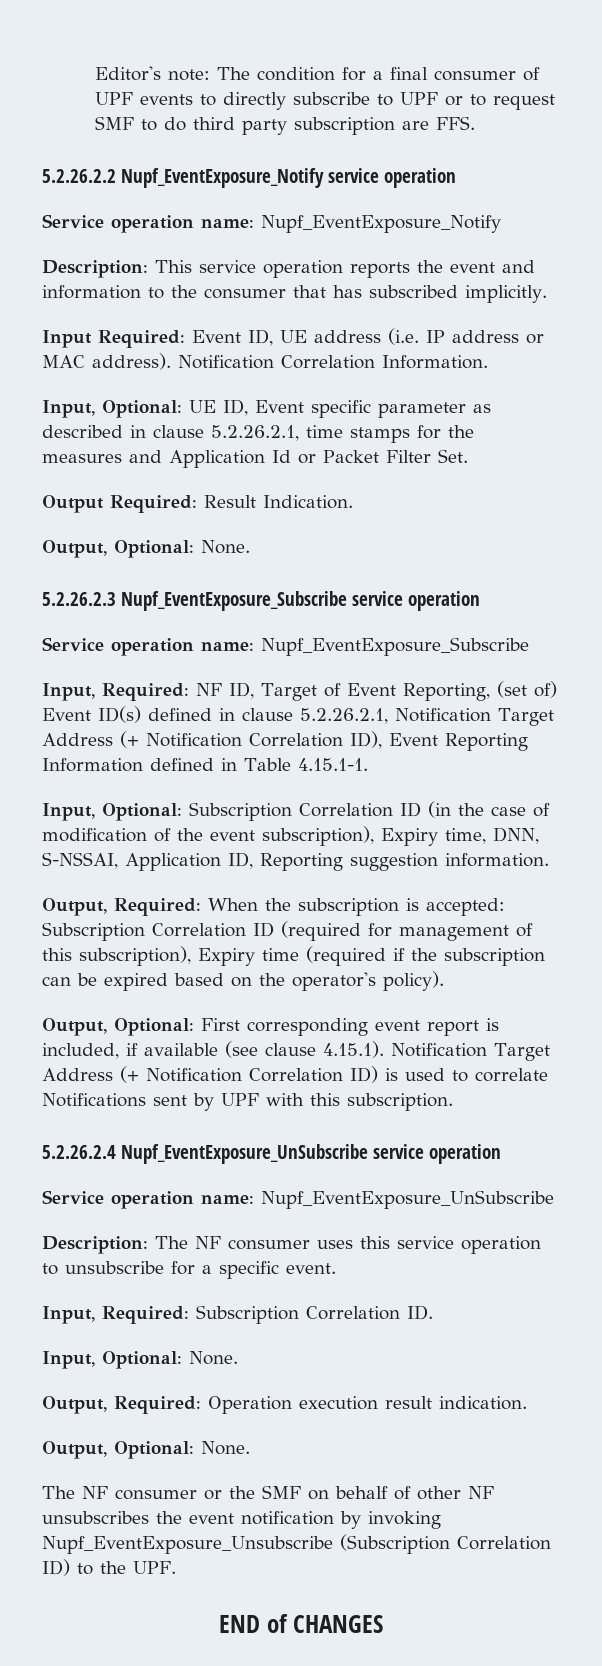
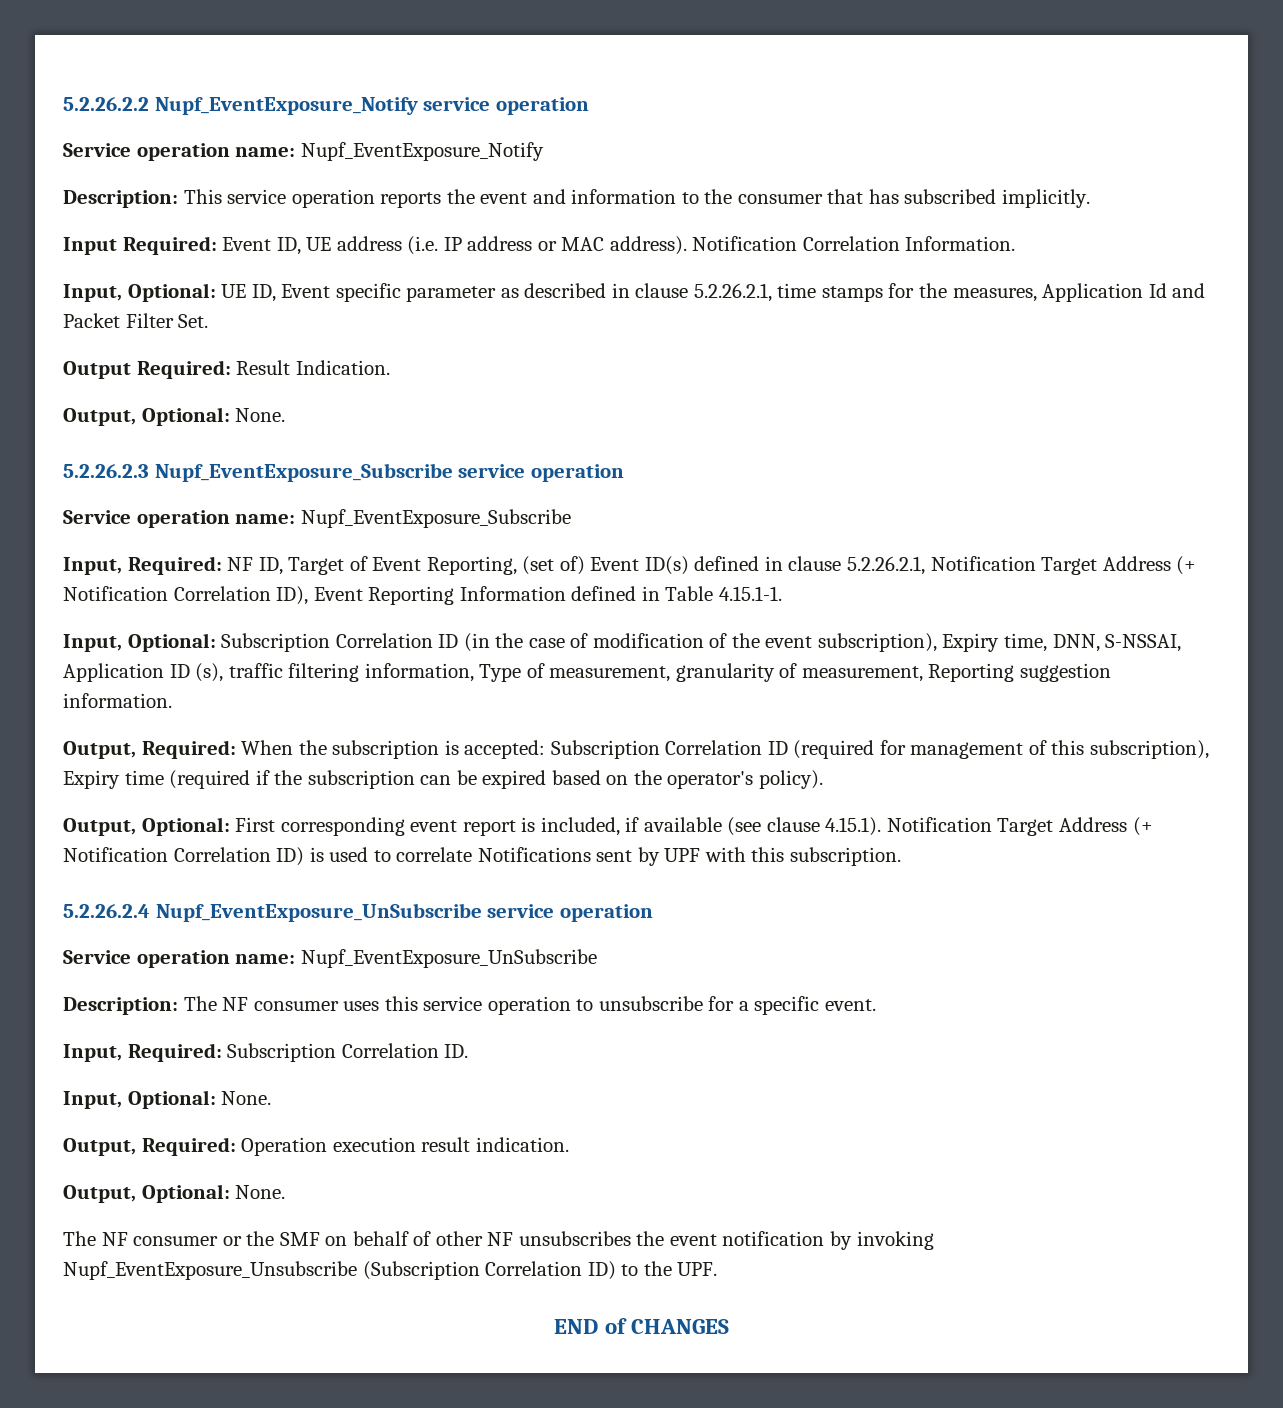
[95,66,541,81] [95,92,556,110] [95,116,476,135] Editor's note: The condition for a final consumer of UPF events to directly subscribe to UPF or to request SMF to do third party subscription are FFS. // -> (63, 104) none
[42,450,162,463] measures and -> [952,288,1037,302] measures,
[298,454,316,464] or -> [1172,283,1206,298] and
[228,852,253,869] ID, -> [169,663,923,682] ID (s), traffic filtering information, Type of measurement, granularity of measurement,

